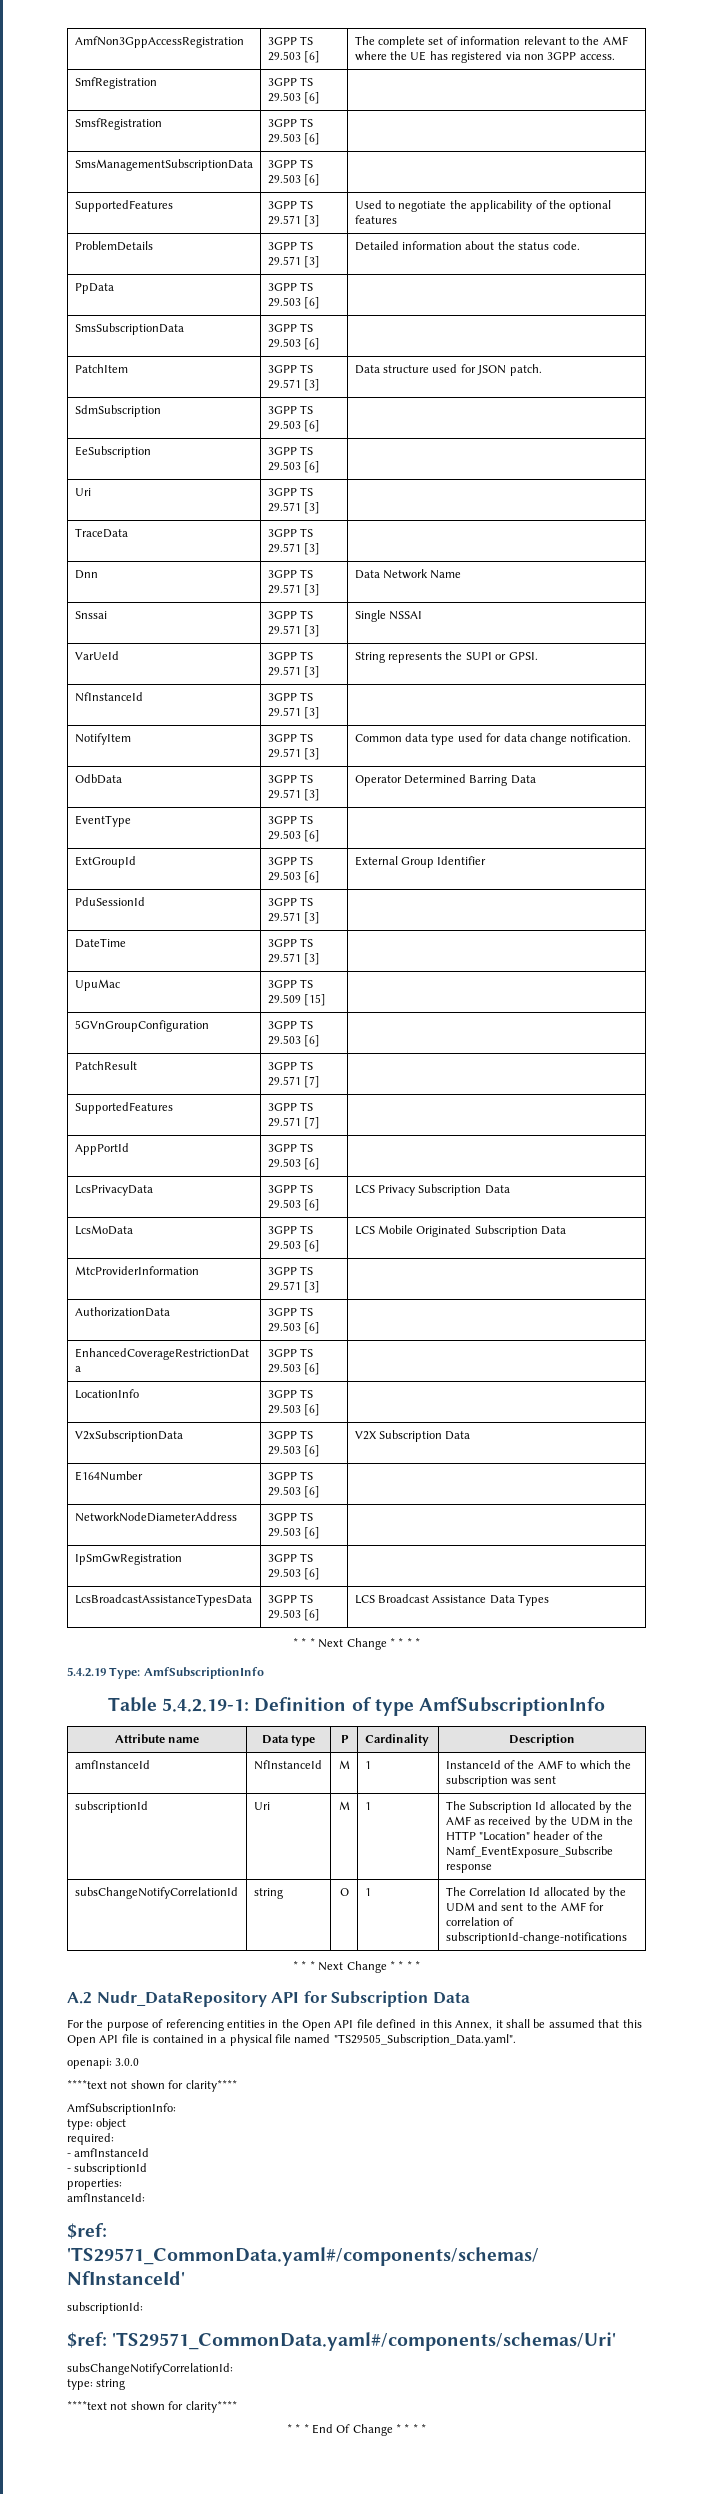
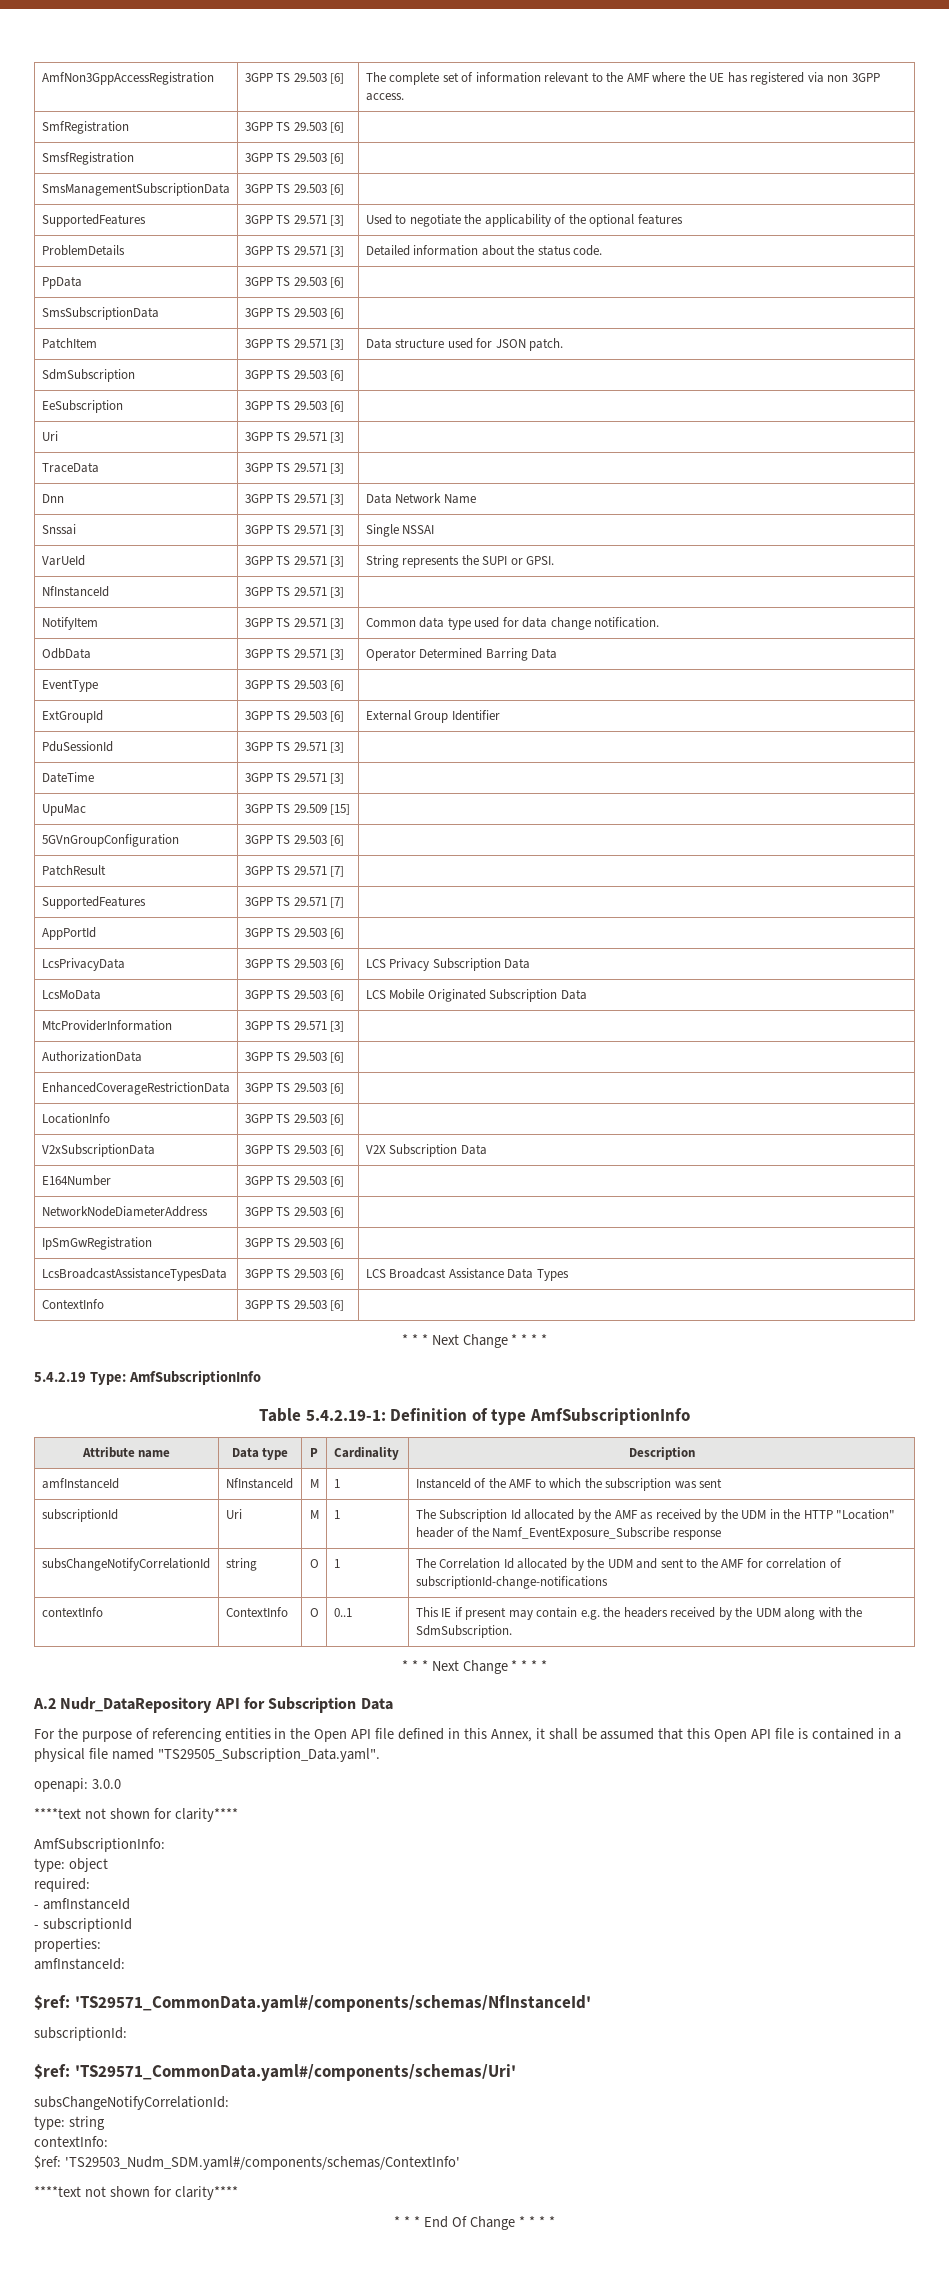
(550, 1600) none -> [41,1299,104,1309] [244,1300,345,1311] // ContextInfo | 3GPP TS 29.503 [6] |
(627, 1938) none -> [41,1607,103,1617] [225,1607,288,1617] [309,1608,319,1617] [333,1608,352,1617] [415,1607,863,1620] [415,1625,512,1638] // contextInfo | ContextInfo | O | 0..1 | This IE if present may contain e.g. the headers received by the UDM along with the SdmSubscription.
(126, 2384) none -> [34,2136,108,2147] [34,2155,460,2170] // contextInfo: // $ref: 'TS29503_Nudm_SDM.yaml#/components/schemas/ContextInfo'

